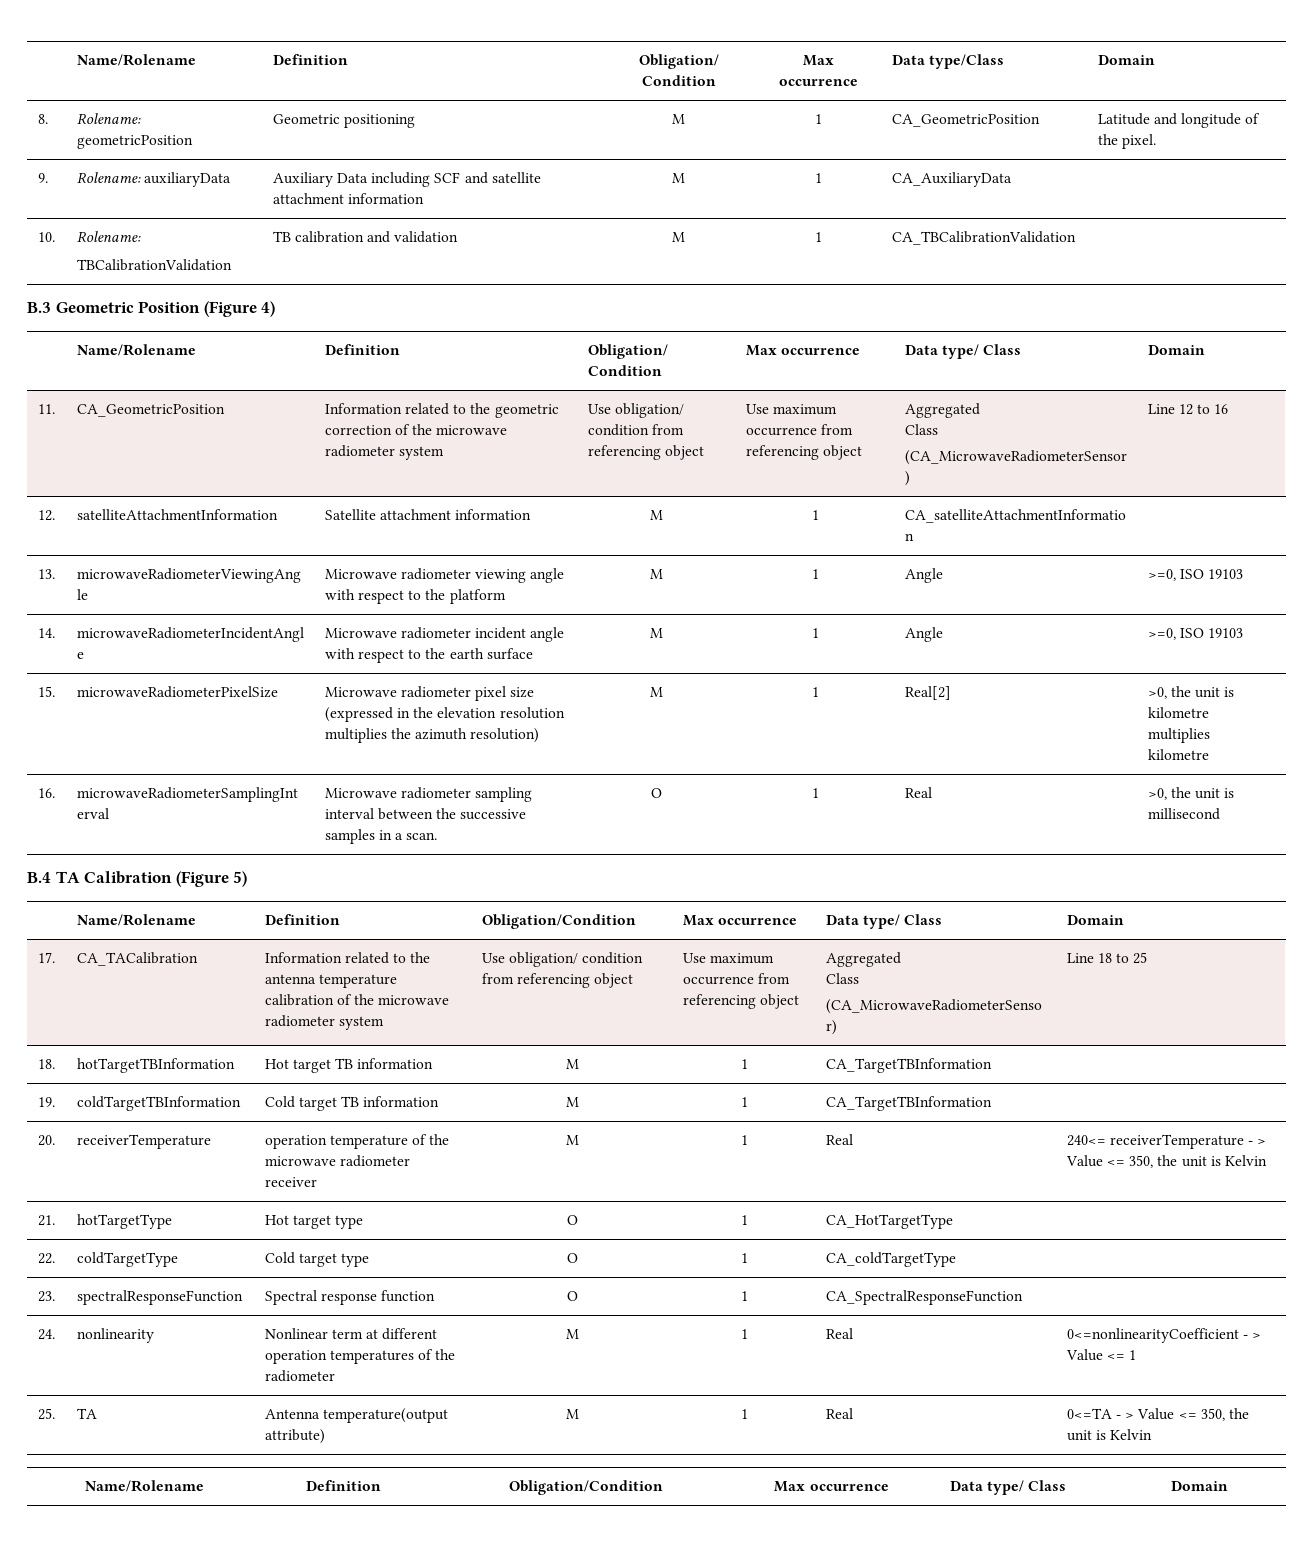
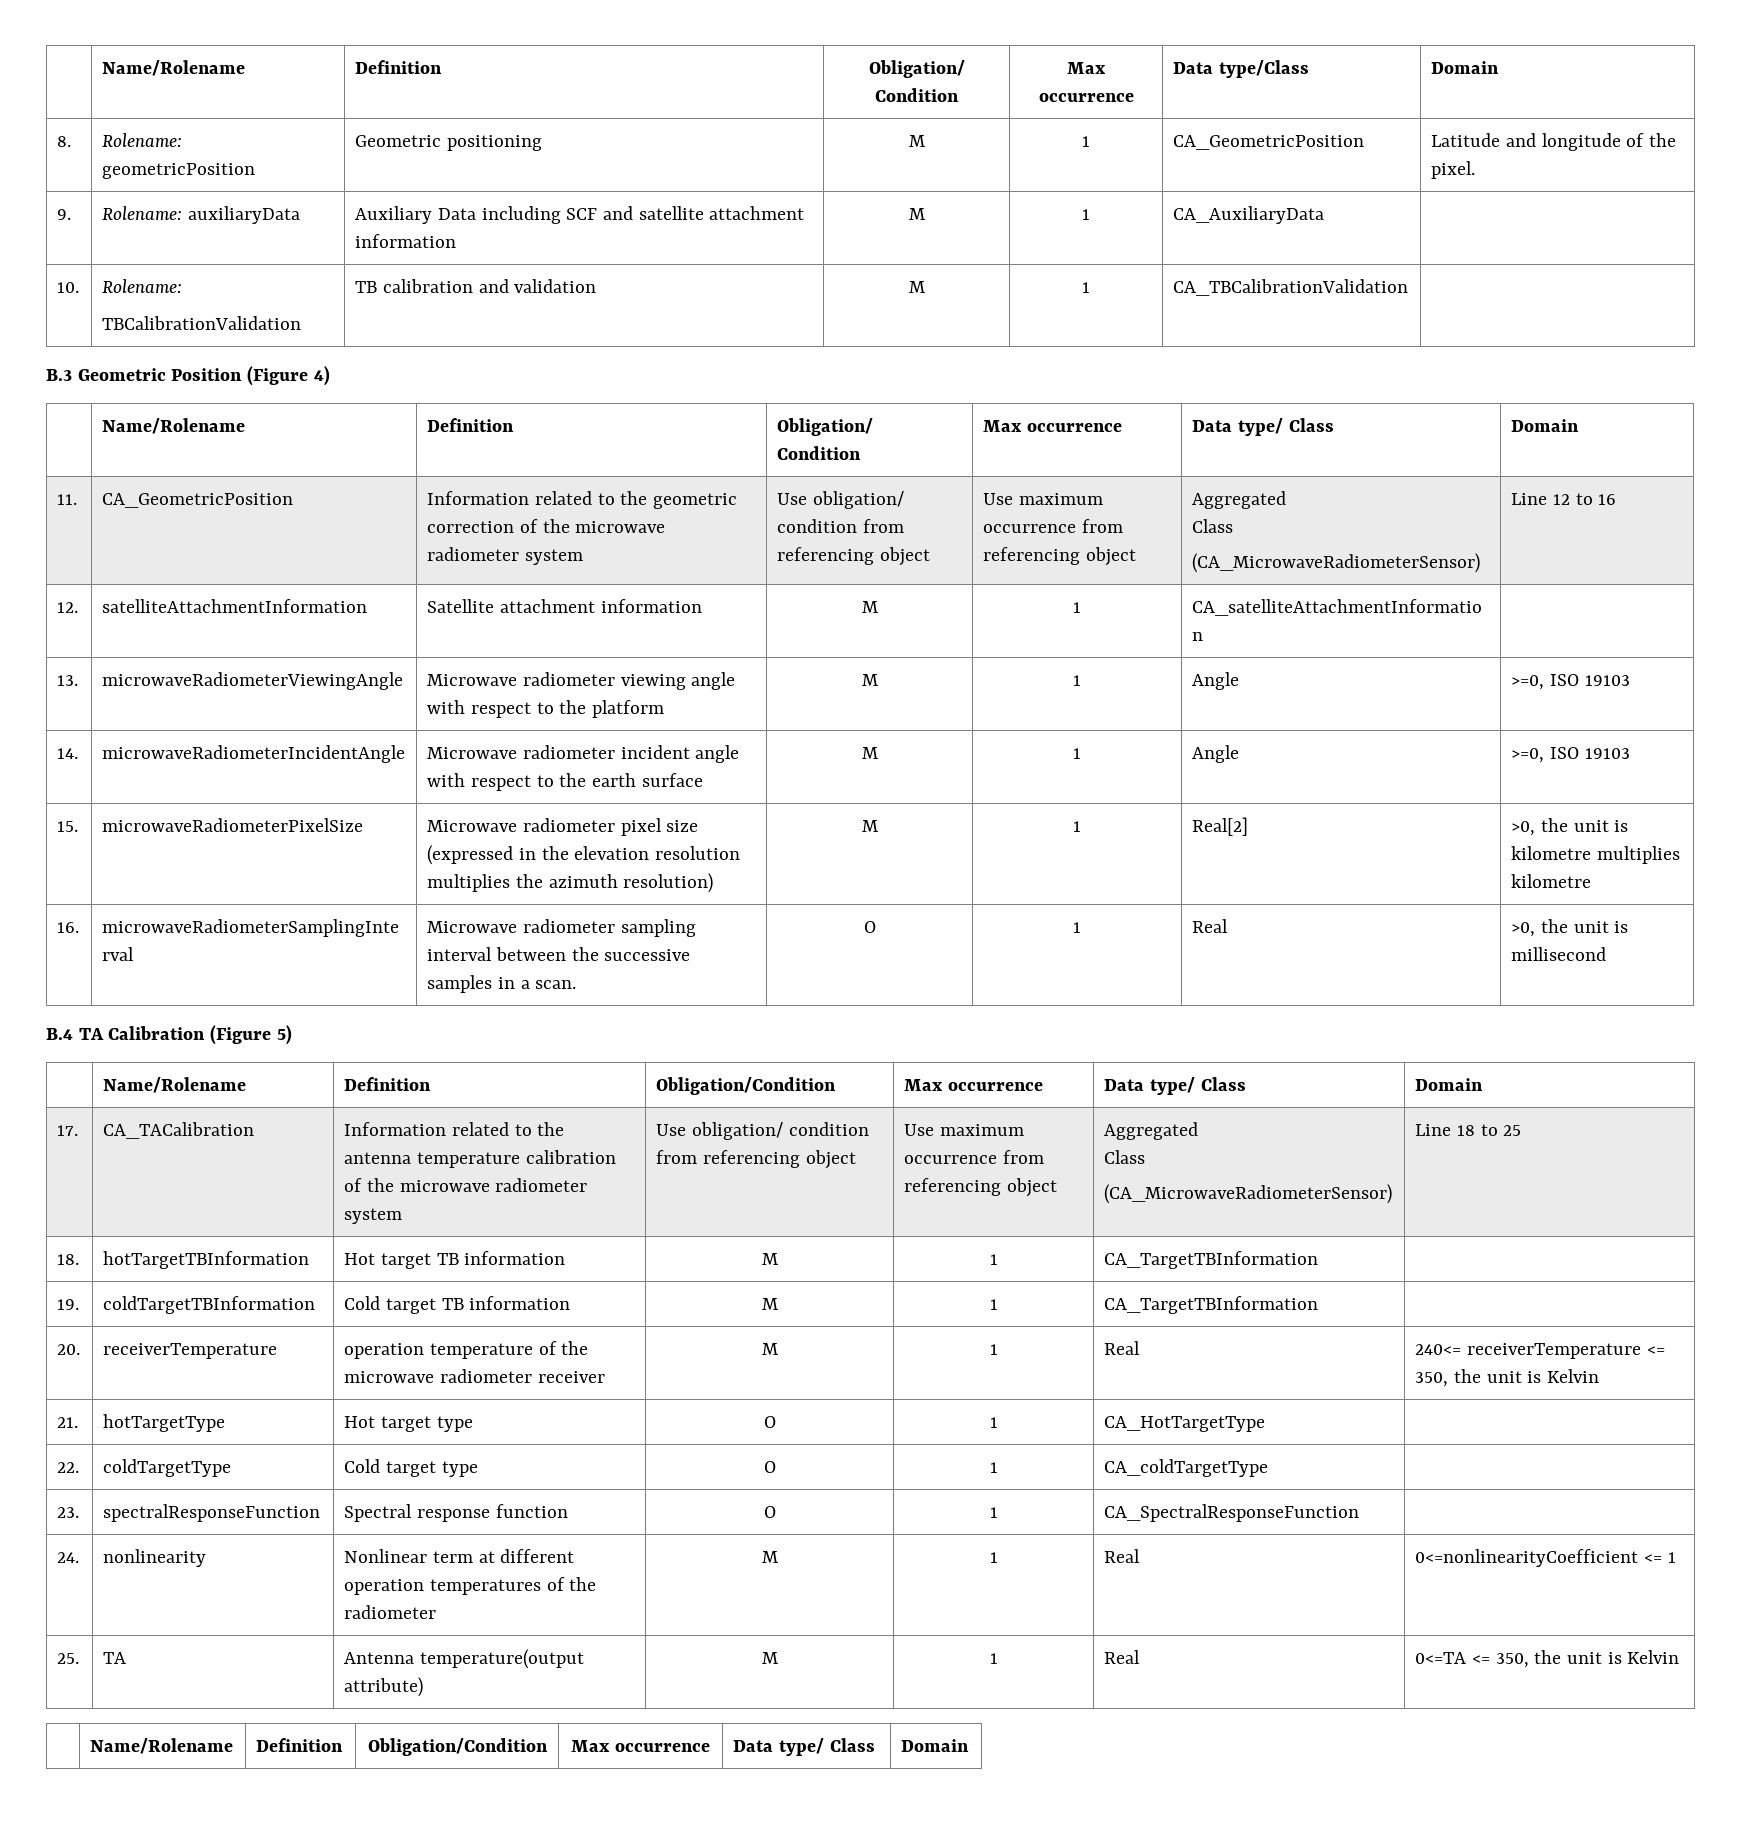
[1248,1138,1267,1145] [1065,1155,1103,1167] - > Value -> (1642, 1351) none
[1243,1332,1262,1339] [1065,1349,1103,1361] - > Value -> (1639, 1558) none
[1116,1408,1175,1420] - > Value -> (1467, 1658) none

